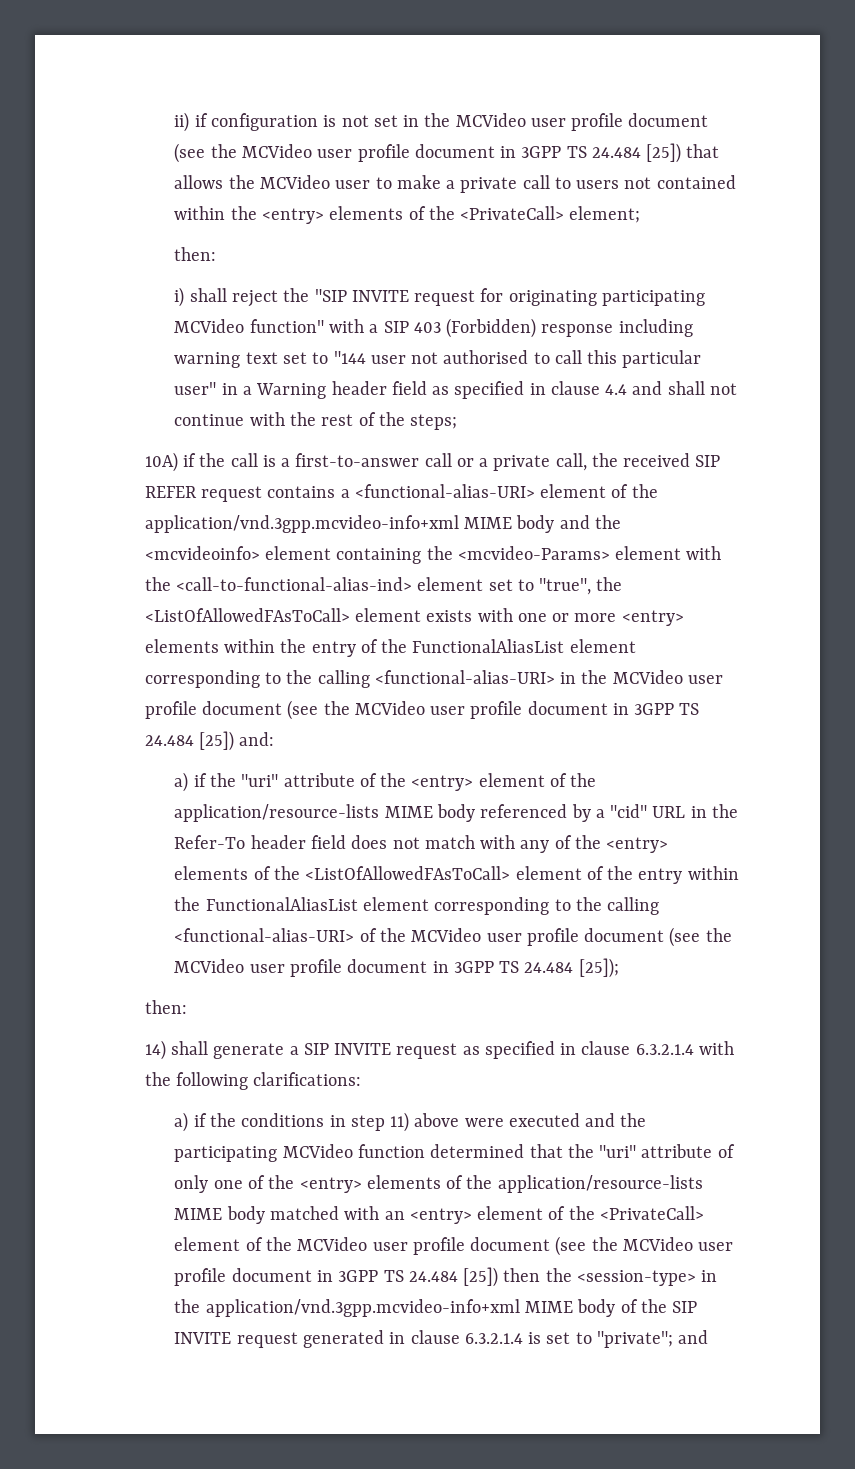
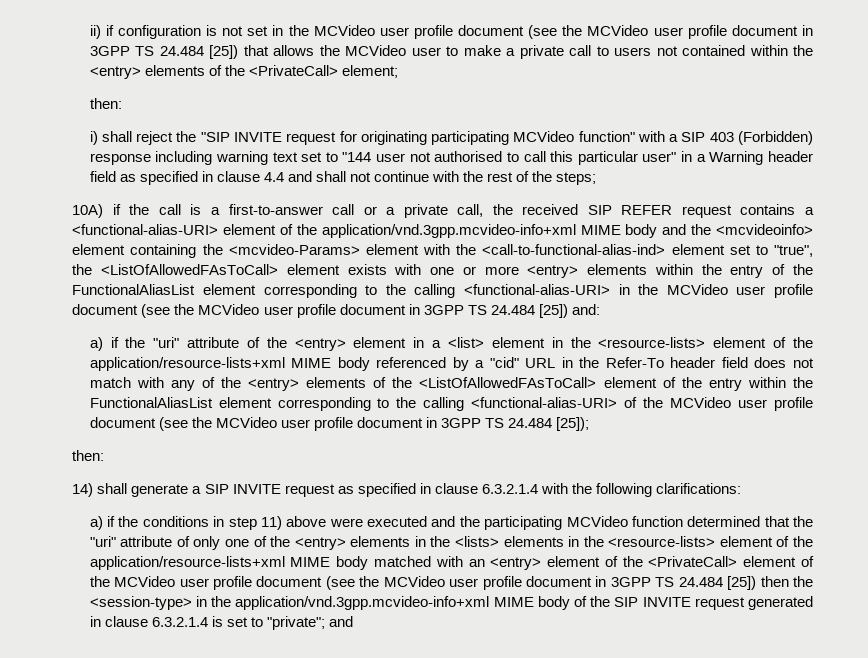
[549,773,597,787] [174,804,380,822] of the application/resource-lists -> [413,337,813,348] [89,357,285,371] in a <list> element in the <resource-lists> element of the application/resource-lists+xml
[446,1175,703,1193] of the application/resource-lists -> [414,536,813,547] [89,556,285,570] in the <lists> elements in the <resource-lists> element of the application/resource-lists+xml

